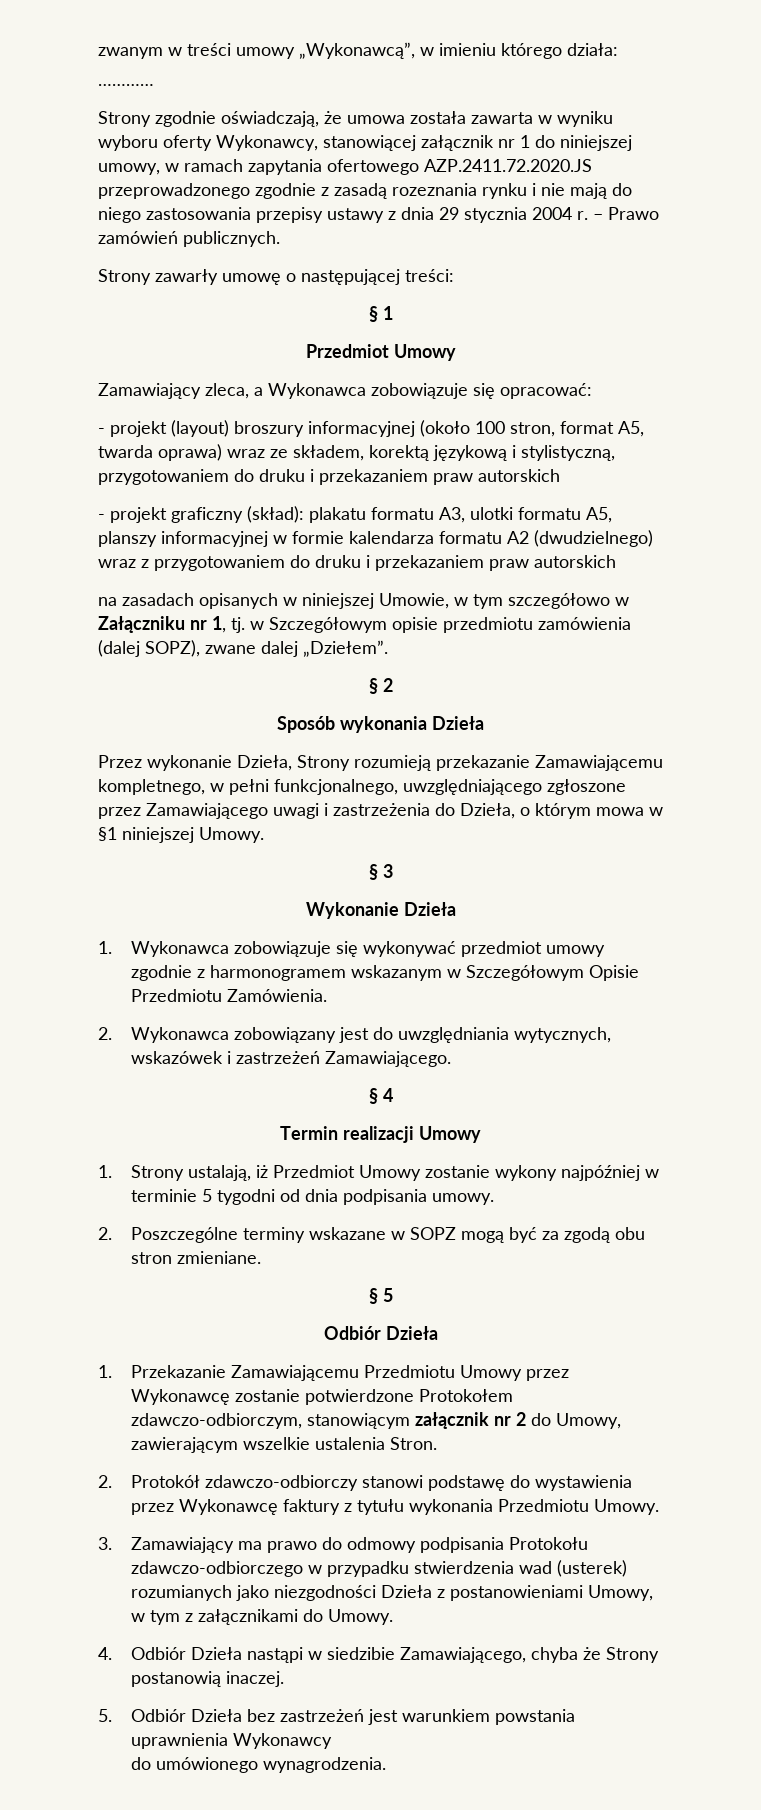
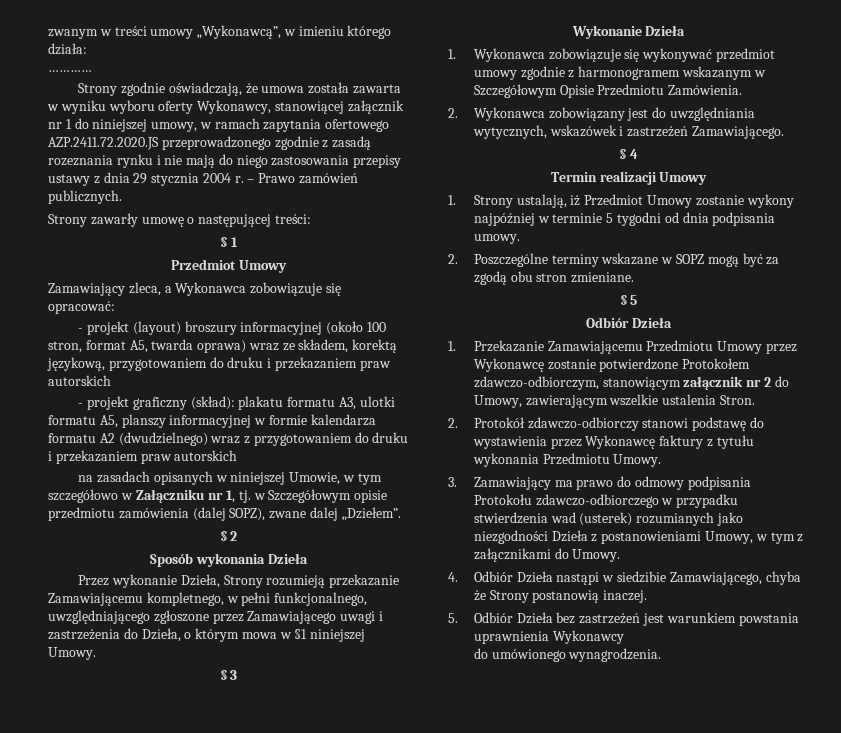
[433,445,615,461] językową i stylistyczną, -> [47,357,105,371] językową,

